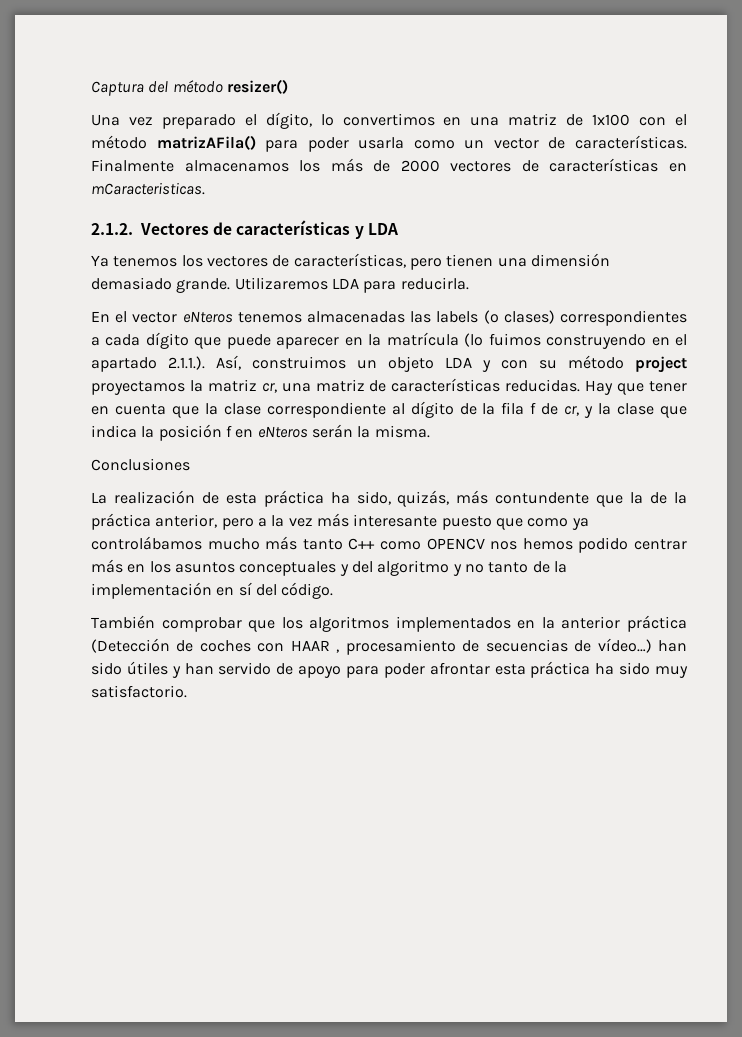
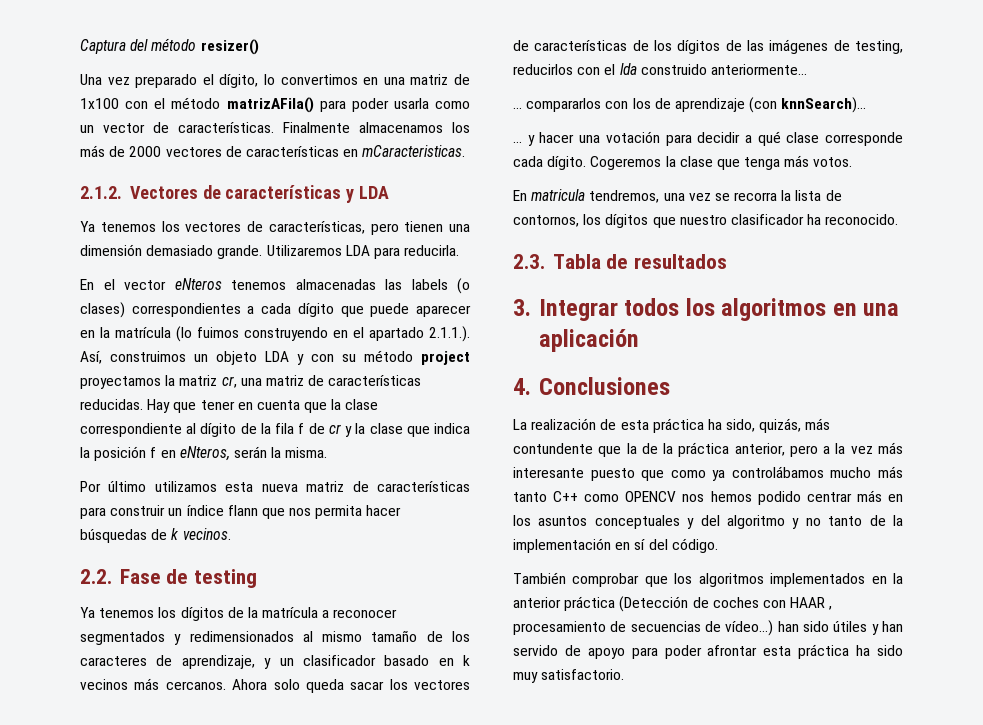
[564,406,580,416] cr, -> [328,424,341,434] cr
[257,426,308,438] eNteros -> [179,446,230,461] eNteros,
(430, 431) none -> [80,481,470,492] [80,505,402,519] [80,528,231,543] [80,569,258,588] [80,607,398,621] [80,630,470,645] [80,655,470,669] [80,678,470,693] [513,39,903,54] [513,63,807,75] [513,97,867,113] [513,131,903,146] [513,155,853,170] [513,189,842,203] [513,214,899,228] [513,254,728,269] [513,298,900,321] [538,329,639,352] [513,378,531,395] Por último utilizamos esta nueva matriz de características para construir un índice flann que nos permita hacer búsquedas de k vecinos. // 2.2. Fase de testing // Ya tenemos los dígitos de la matrícula a reconocer segmentados y redimensionados al mismo tamaño de los caracteres de aprendizaje, y un clasificador basado en k vecinos más cercanos. Ahora solo queda sacar los vectores de características de los dígitos de las imágenes de testing, reducirlos con el lda construido anteriormente… // … compararlos con los de aprendizaje (con knnSearch)… // … y hacer una votación para decidir a qué clase corresponde cada dígito. Cogeremos la clase que tenga más votos. // En matricula tendremos, una vez se recorra la lista de contornos, los dígitos que nuestro clasificador ha reconocido. // 2.3. Tabla de resultados // 3. Integrar todos los algoritmos en una aplicación // 4.

